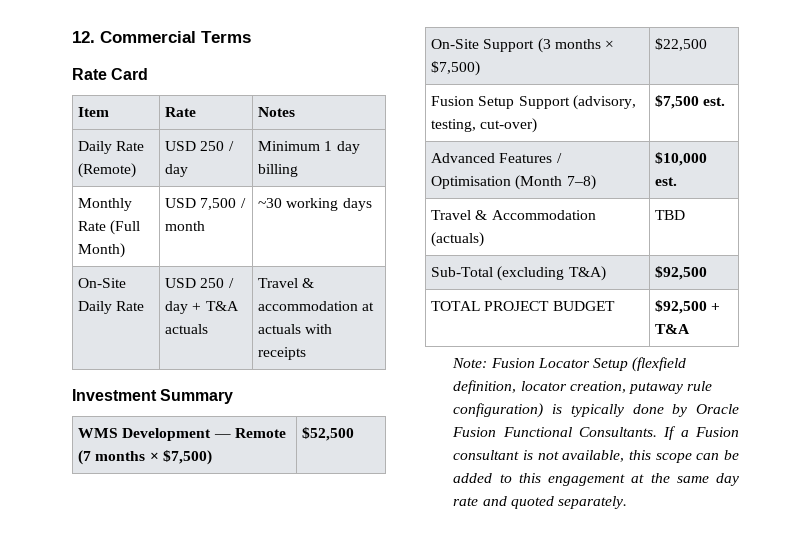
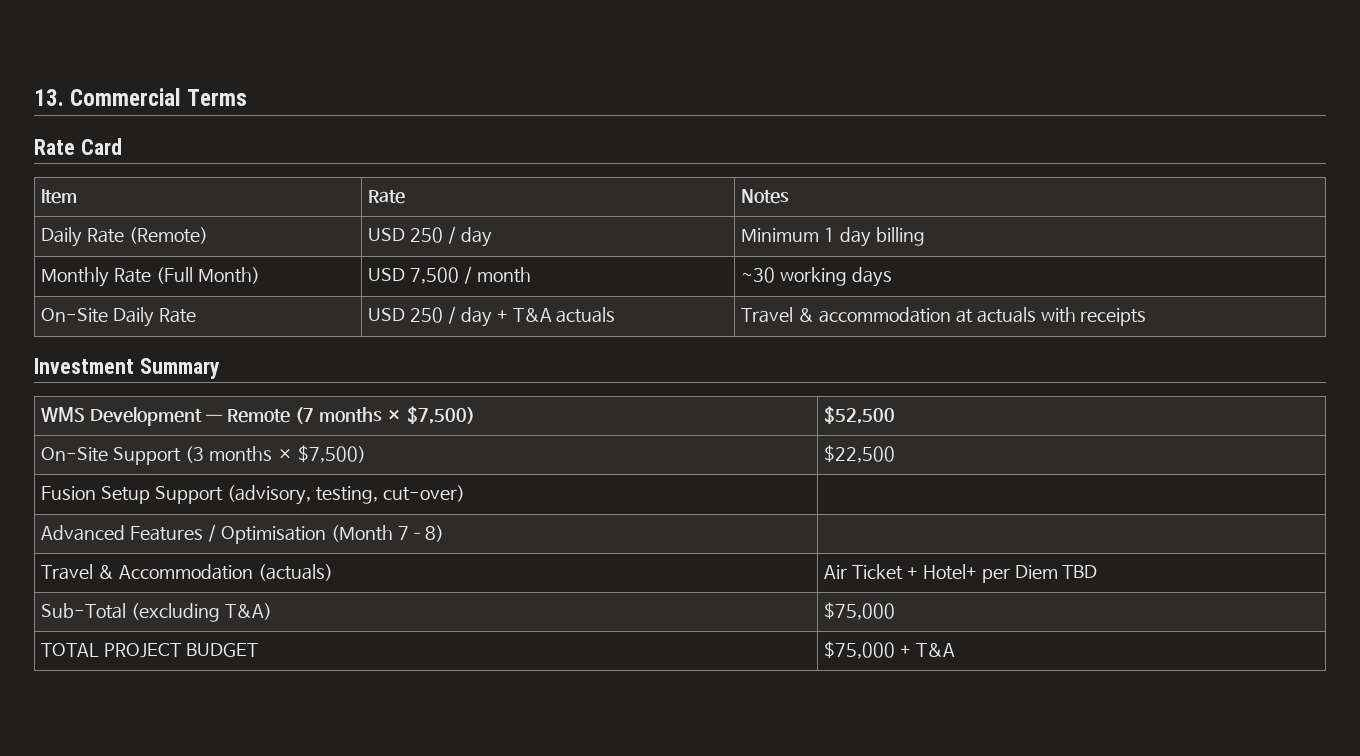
[72,31,95,43] 12. -> [34,89,64,106] 13.
[655,95,726,109] $7,500 est. -> (465, 493) none
[655,152,708,166] [655,177,678,186] $10,000 est. -> (444, 533) none
(485, 239) none -> [824,564,1058,583] Air Ticket + Hotel+ per Diem
[655,266,708,280] $92,500 -> [824,602,896,620] $75,000
[655,300,721,314] [655,324,691,334] [452,357,687,372] [453,380,713,394] [453,403,739,418] [452,426,739,440] [453,450,739,463] [453,473,739,486] [453,496,628,509] $92,500 + T&A // Note: Fusion Locator Setup (flexfield definition, locator creation, putaway rule configuration) is typically done by Oracle Fusion Functional Consultants. If a Fusion consultant is not available, this scope can be added to this engagement at the same day rate and quoted separately. -> [824,641,956,659] $75,000 + T&A

